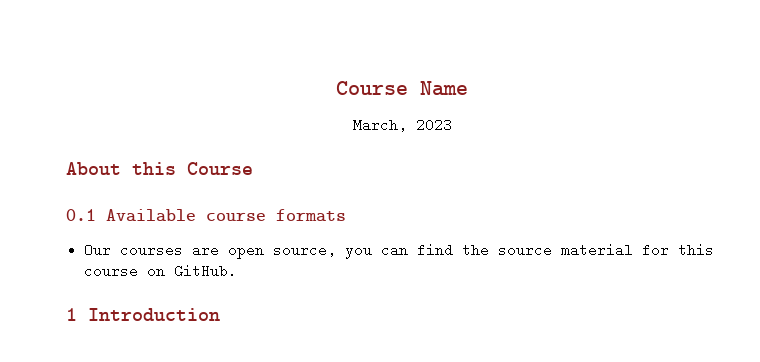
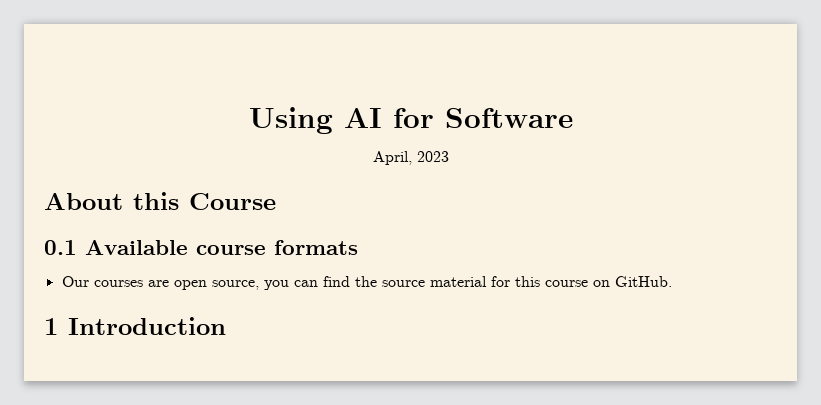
[336,81,468,96] [352,118,407,132] Course Name // March, -> [248,107,573,134] [372,151,412,165] Using AI for Software // April,

